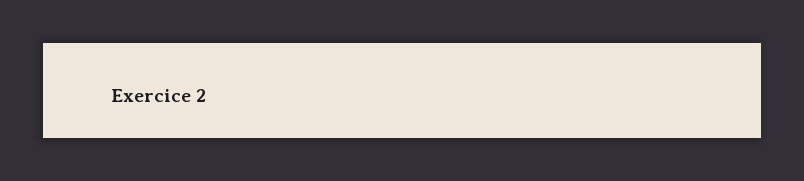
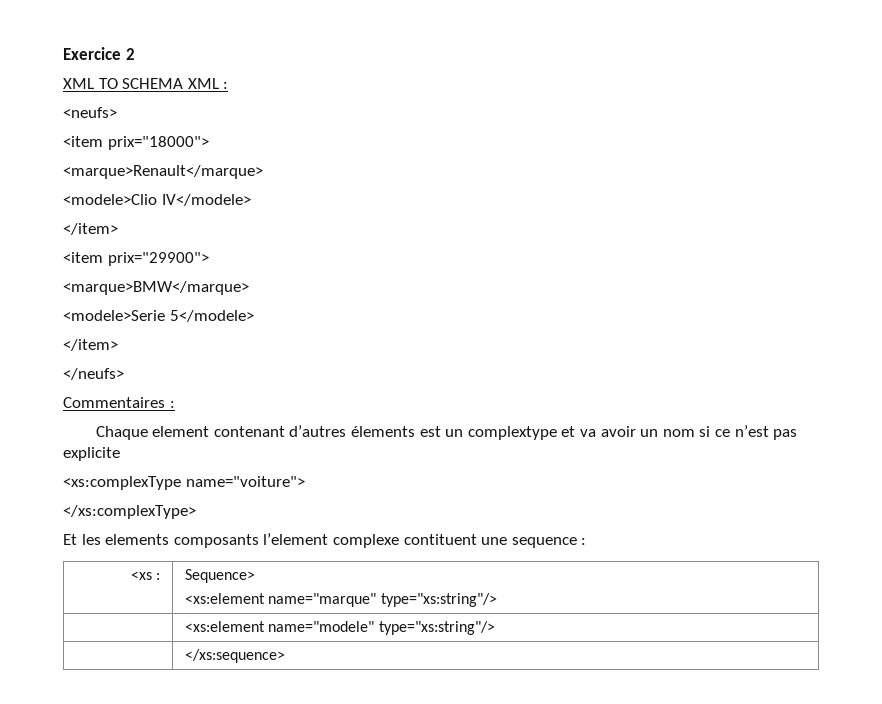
(207, 95) none -> [63,78,229,89] [63,107,117,118] [63,136,209,150] [63,165,263,179] [63,194,251,206] [63,223,118,235] [63,252,209,266] [63,281,249,295] [63,310,254,322] [63,339,118,351] [63,368,124,380] [63,397,175,408] [95,425,798,440] [63,447,120,461] [63,476,305,490] [63,505,196,519] [63,533,587,548] [130,571,160,580] [185,569,256,583] [185,593,497,607] [185,621,495,635] [185,649,286,663] // XML TO SCHEMA XML : // <neufs> // <item prix="18000"> // <marque>Renault</marque> // <modele>Clio IV</modele> // </item> // <item prix="29900"> // <marque>BMW</marque> // <modele>Serie 5</modele> // </item> // </neufs> // Commentaires : // Chaque element contenant d’autres élements est un complextype et va avoir un nom si ce n’est pas explicite // <xs:complexType name="voiture"> // </xs:complexType> // Et les elements composants l’element complexe contituent une sequence : // <xs : | Sequence> // <xs:element name="marque" type="xs:string"/> // | <xs:element name="modele" type="xs:string"/> // | </xs:sequence>

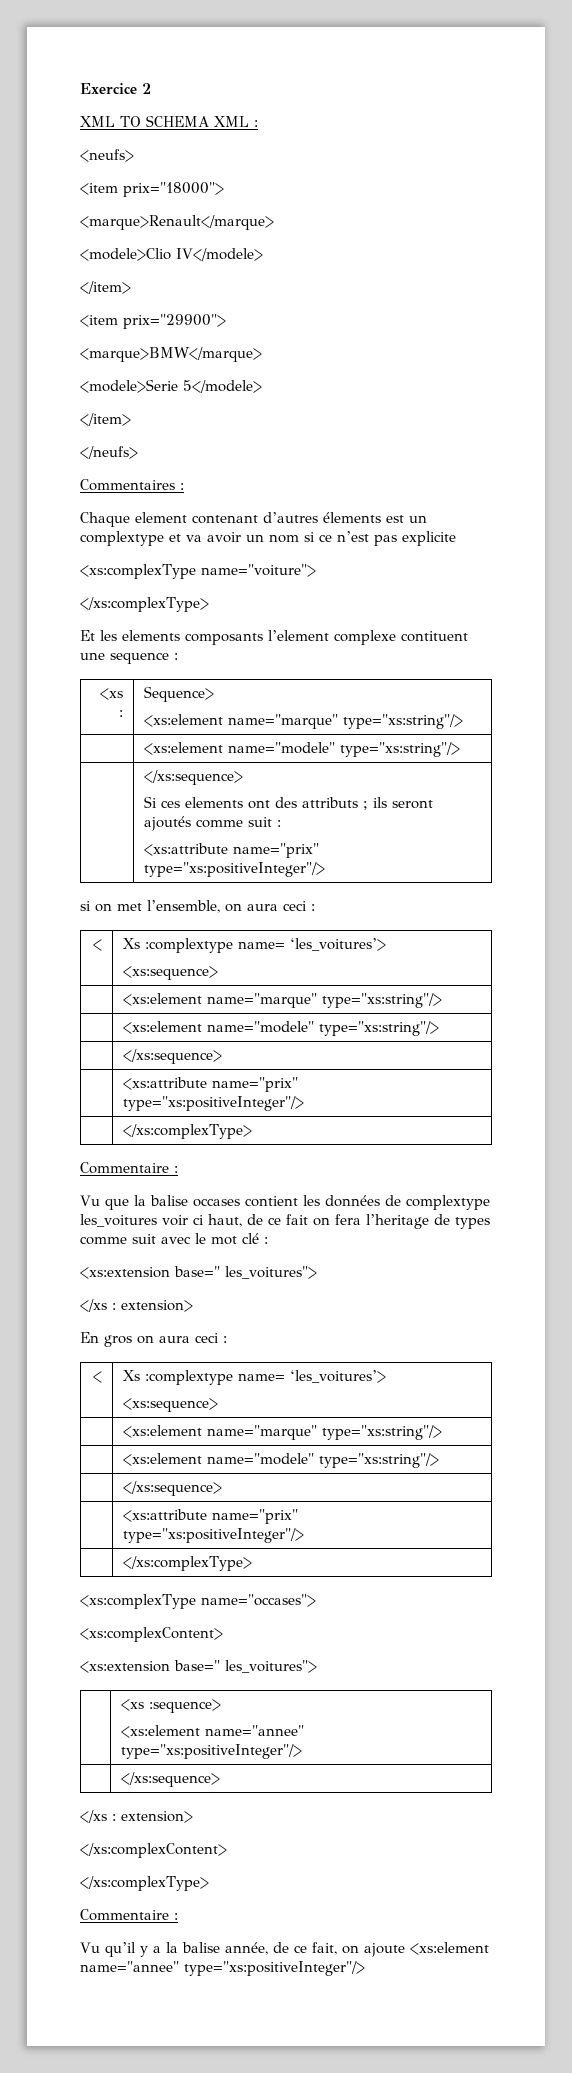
(286, 656) none -> [144,796,434,810] [144,816,282,831] [144,843,320,858] [144,862,326,877] [80,900,315,913] [92,939,102,951] [123,938,387,953] [123,966,219,980] [123,993,443,1008] [123,1021,440,1036] [123,1049,223,1064] [123,1077,299,1092] [123,1096,305,1111] [123,1124,253,1139] [80,1162,178,1174] [80,1195,490,1210] [80,1214,490,1229] [80,1233,268,1245] [80,1266,317,1279] [80,1299,193,1312] [80,1332,227,1347] [92,1371,102,1383] [123,1370,387,1385] [123,1398,219,1412] [123,1425,443,1440] [123,1453,440,1468] [123,1481,223,1496] [123,1509,299,1524] [123,1528,305,1543] [123,1556,253,1571] [80,1594,316,1609] [80,1627,223,1642] [80,1660,317,1673] [121,1699,222,1713] [121,1725,305,1738] [121,1744,303,1759] [121,1772,221,1787] [80,1810,193,1823] [80,1843,227,1858] [80,1876,209,1891] [80,1909,178,1921] [80,1942,489,1957] [80,1961,365,1976] // Si ces elements ont des attributs ; ils seront ajoutés comme suit : // <xs:attribute name="prix" type="xs:positiveInteger"/> // si on met l’ensemble, on aura ceci : // < | Xs :complextype name= ‘les_voitures’> // <xs:sequence> // | <xs:element name="marque" type="xs:string"/> // | <xs:element name="modele" type="xs:string"/> // | </xs:sequence> // | <xs:attribute name="prix" type="xs:positiveInteger"/> // | </xs:complexType> // Commentaire : // Vu que la balise occases contient les données de complextype les_voitures voir ci haut, de ce fait on fera l’heritage de types comme suit avec le mot clé : // <xs:extension base=" les_voitures"> // </xs : extension> // En gros on aura ceci : // < | Xs :complextype name= ‘les_voitures’> // <xs:sequence> // | <xs:element name="marque" type="xs:string"/> // | <xs:element name="modele" type="xs:string"/> // | </xs:sequence> // | <xs:attribute name="prix" type="xs:positiveInteger"/> // | </xs:complexType> // <xs:complexType name="occases"> // <xs:complexContent> // <xs:extension base=" les_voitures"> // | <xs :sequence> // <xs:element name="annee" type="xs:positiveInteger"/> // | </xs:sequence> // </xs : extension> // </xs:complexContent> // </xs:complexType> // Commentaire : // Vu qu’il y a la balise année, de ce fait, on ajoute <xs:element name="annee" type="xs:positiveInteger"/>

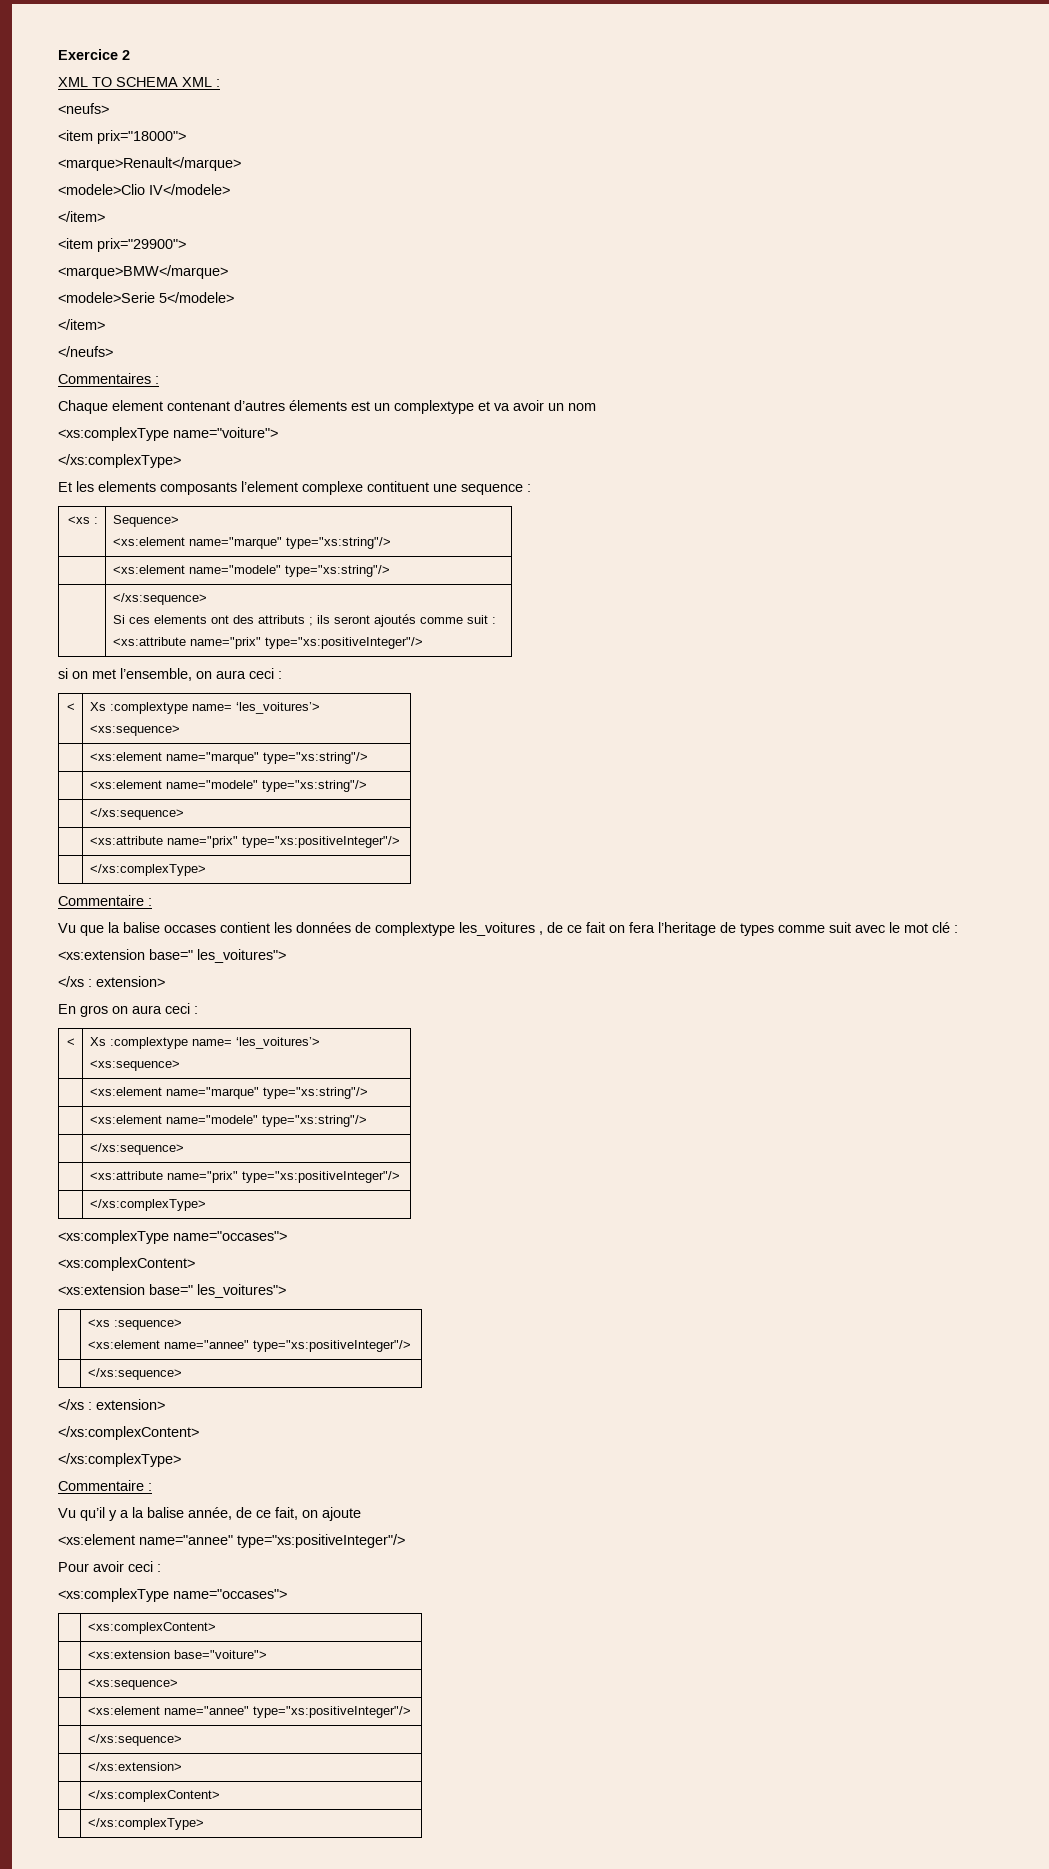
[304,531,456,546] si ce n’est pas explicite -> (596, 407) none
[162,1214,242,1227] voir ci haut, -> [539,931,543,935] ,
[410,1942,489,1955] [80,1961,365,1976] <xs:element name="annee" type="xs:positiveInteger"/> -> [58,1534,405,1548] [58,1561,161,1572] [58,1588,287,1602] [87,1622,216,1634] [87,1650,267,1659] [87,1679,178,1690] [87,1706,411,1718] [87,1734,182,1746] [87,1762,182,1771] [87,1790,220,1802] [87,1818,204,1830] // <xs:element name="annee" type="xs:positiveInteger"/> // Pour avoir ceci : // <xs:complexType name="occases"> // | <xs:complexContent> // | <xs:extension base="voiture"> // | <xs:sequence> // | <xs:element name="annee" type="xs:positiveInteger"/> // | </xs:sequence> // | </xs:extension> // | </xs:complexContent> // | </xs:complexType>

